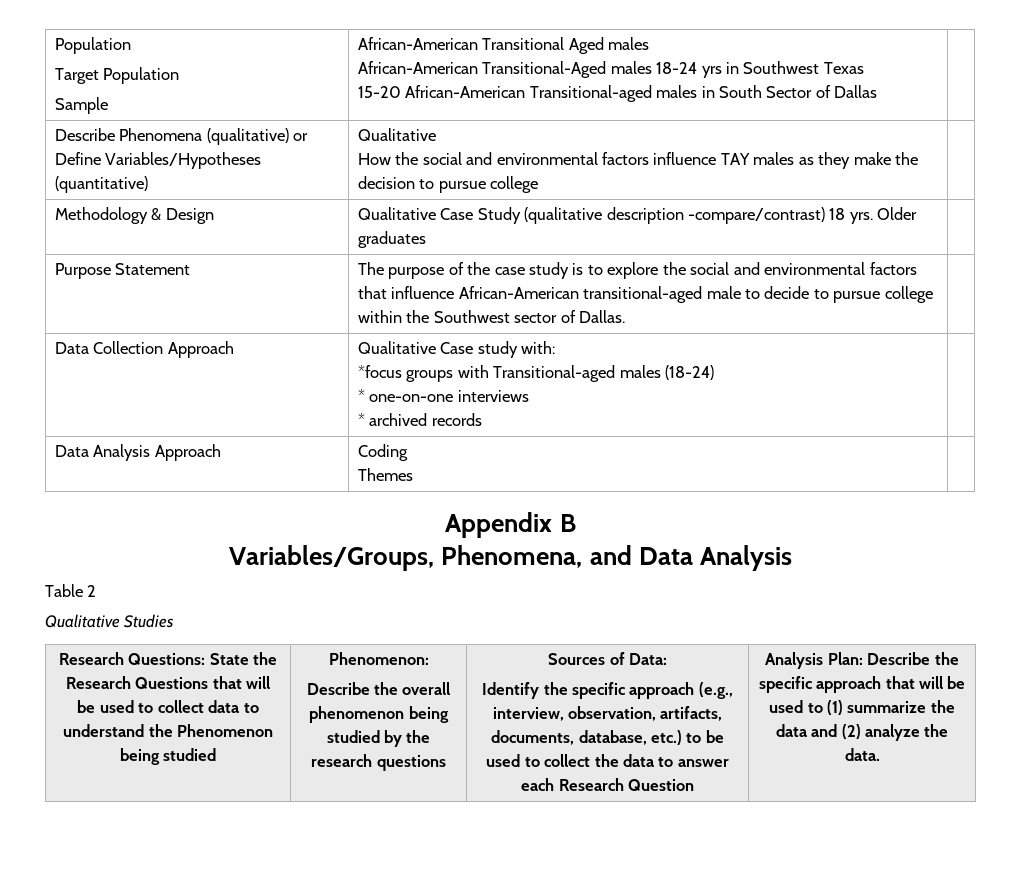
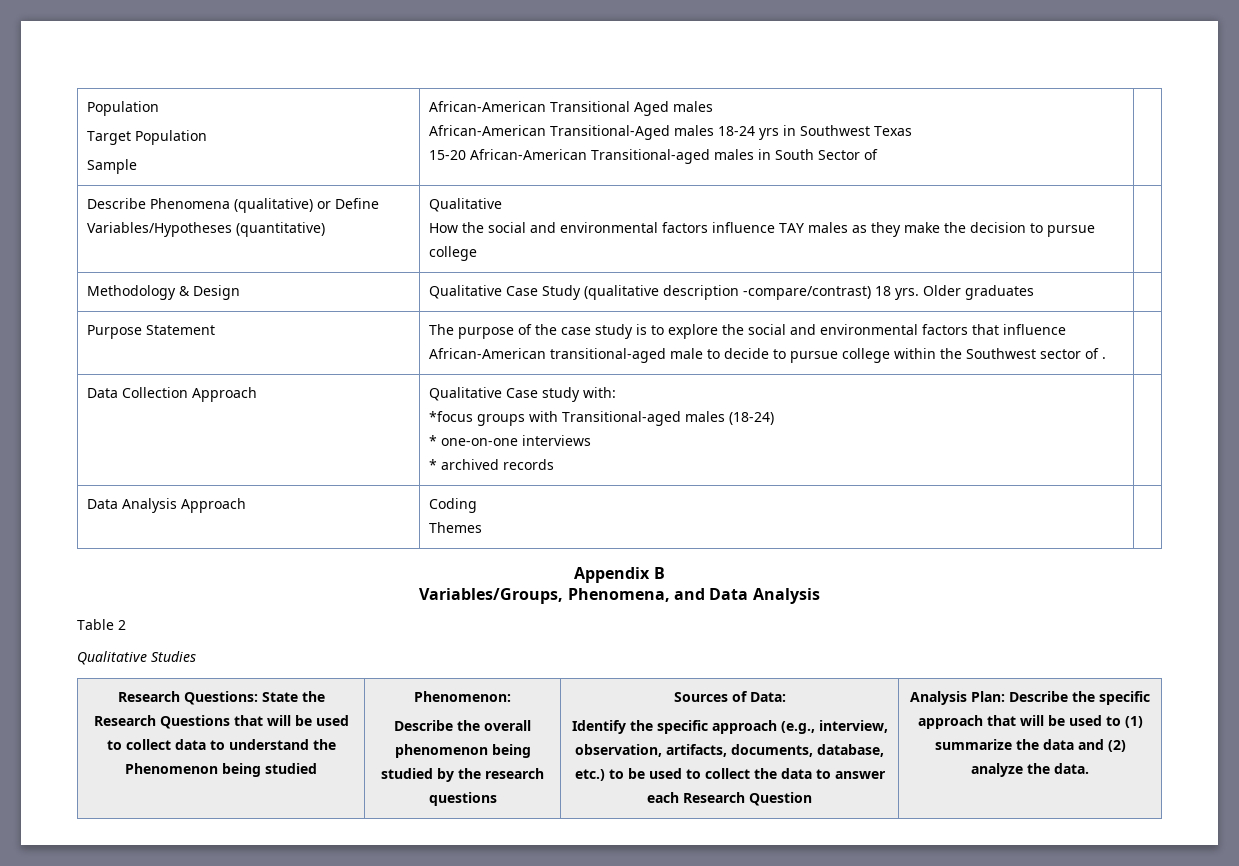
[834,85,878,98] Dallas -> (879, 154) none
[578,310,625,323] Dallas. -> [1102,357,1107,359] .

